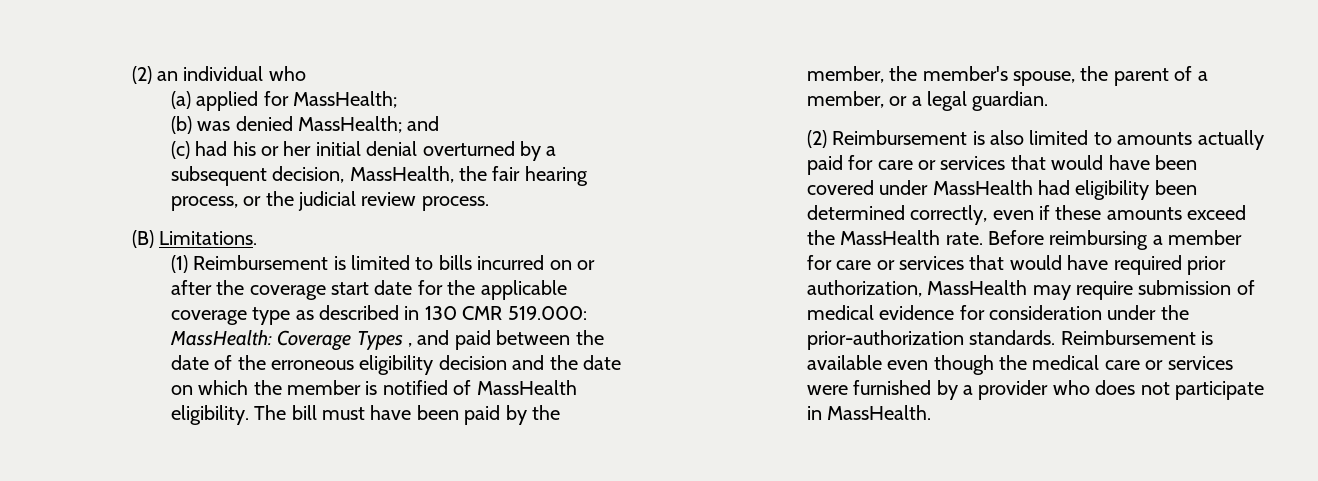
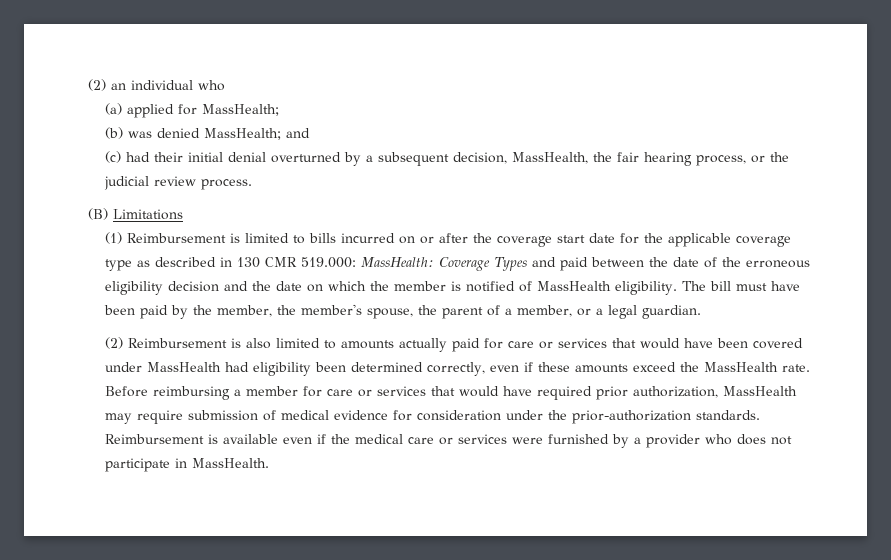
[232,141,312,156] his or her -> [153,152,183,162] their
[158,231,257,245] Limitations. -> [113,209,184,220] Limitations
[408,343,413,347] , -> (527, 264) none
[933,355,994,375] though -> [316,434,326,444] if

